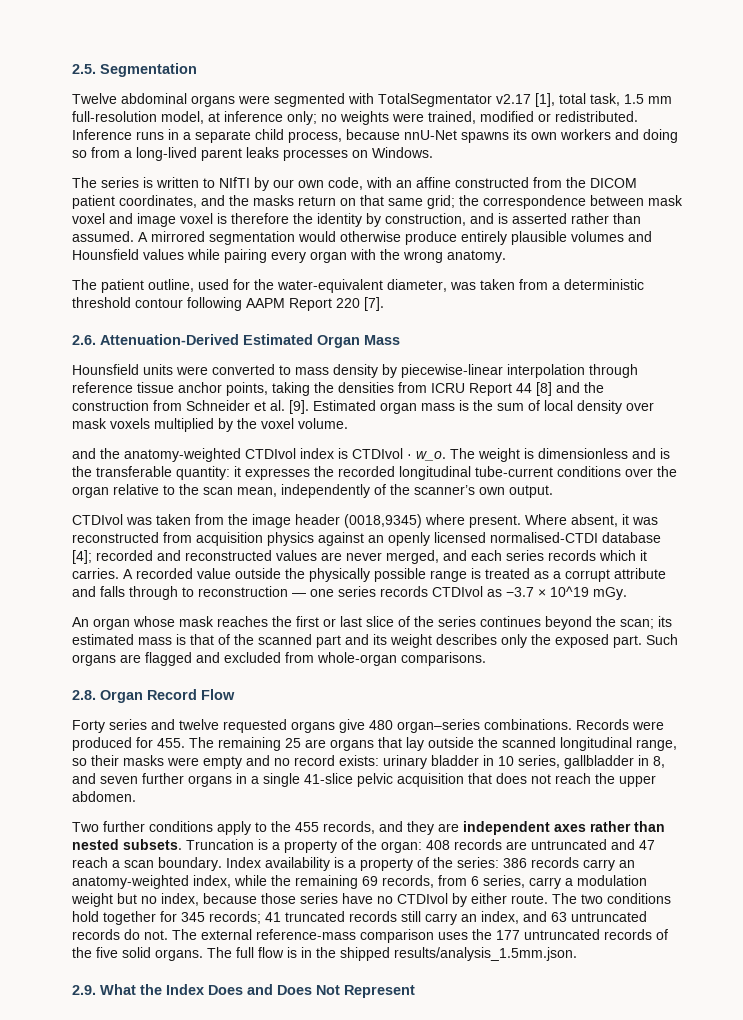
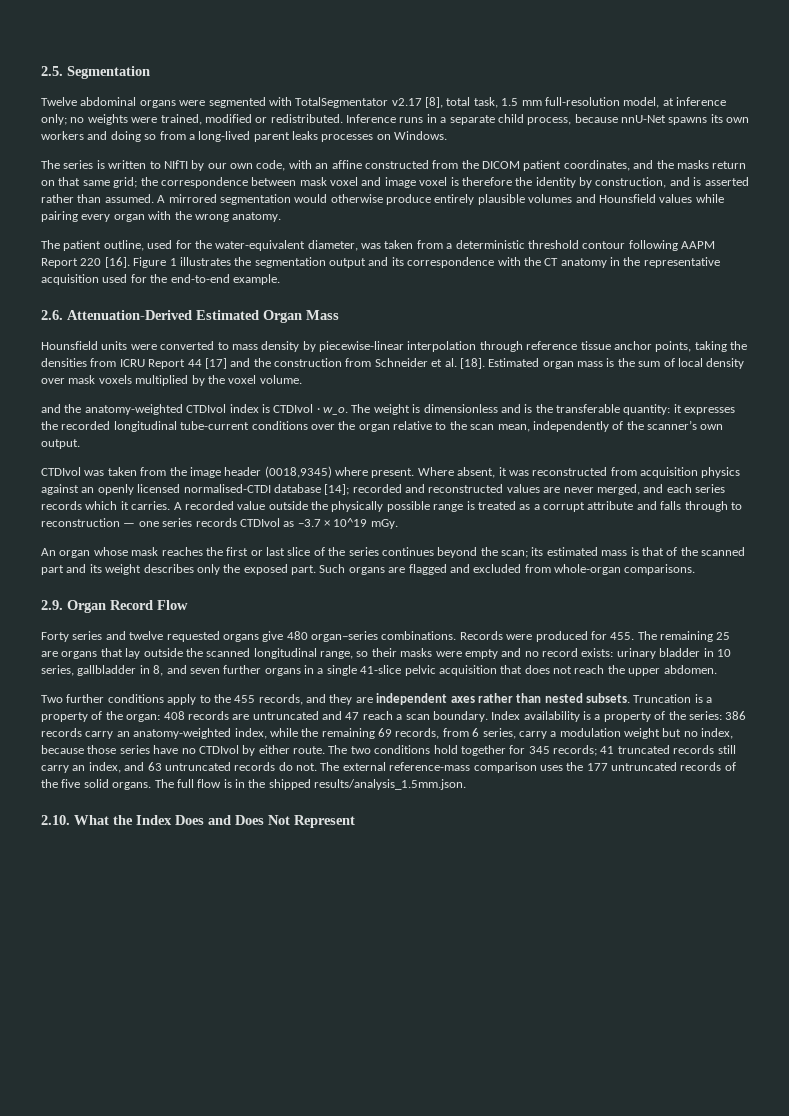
[535,93,555,107] [1], -> [425,97,443,108] [8],
[364,297,384,311] [7]. -> [104,257,720,268] [41,274,280,285] [16]. Figure 1 illustrates the segmentation output and its correspondence with the CT anatomy in the representative acquisition used for the end-to-end example.
[536,382,552,396] [8] -> [204,358,227,369] [17]
[289,400,309,414] [9]. -> [459,358,485,369] [18].
[72,550,92,564] [4]; -> [324,484,350,495] [14];
[72,690,96,700] 2.8. -> [41,600,63,610] 2.9.
[72,985,96,995] 2.9. -> [41,815,70,825] 2.10.

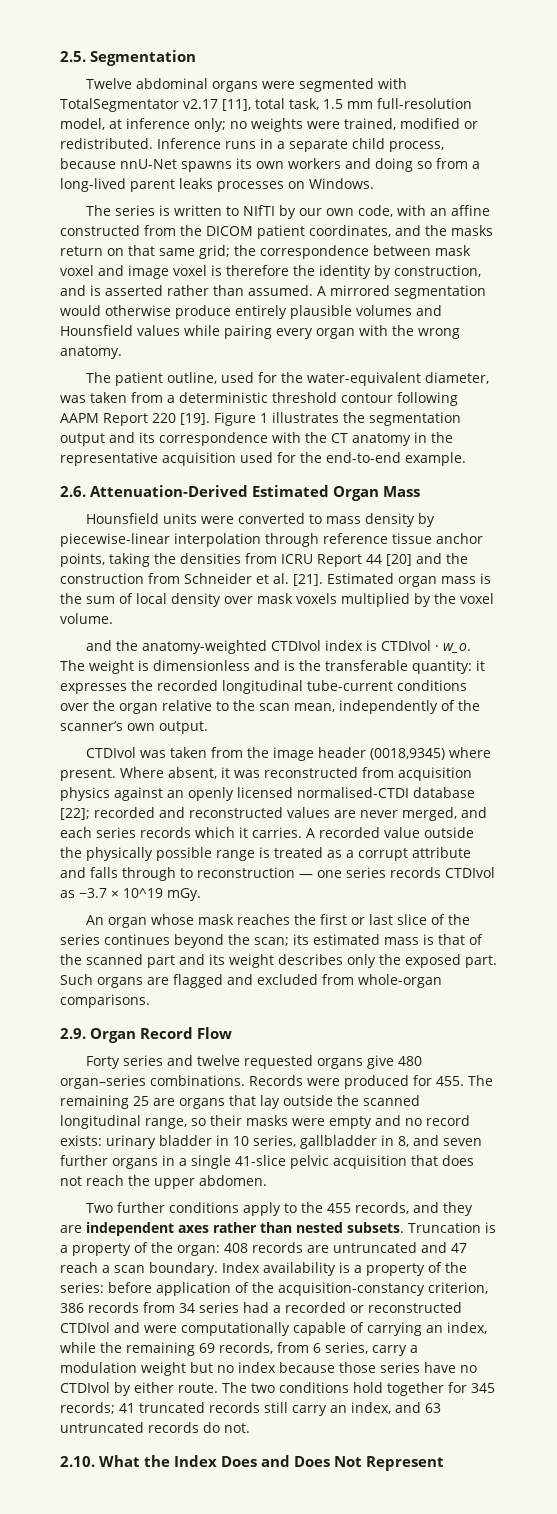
[425,97,443,108] [8], -> [221,99,251,111] [11],
[104,257,130,268] [16]. -> [180,413,210,425] [19].
[204,358,227,369] [17] -> [386,554,412,566] [20]
[459,358,485,369] [18]. -> [293,574,323,586] [21].
[324,484,350,495] [14]; -> [60,808,90,820] [22];
[725,711,747,720] [41,728,232,739] 386 records carry an anatomy-weighted -> [108,1282,488,1296] [60,1302,462,1313] [60,1322,443,1336] before application of the acquisition-constancy criterion, 386 records from 34 series had a recorded or reconstructed CTDIvol and were computationally capable of carrying an
[701,728,734,739] index, -> [238,1362,276,1373] index
[320,762,736,773] [41,779,467,790] The external reference-mass comparison uses the 177 untruncated records of the five solid organs. The full flow is in the shipped results/analysis_1.5mm.json. -> (250, 1428) none

